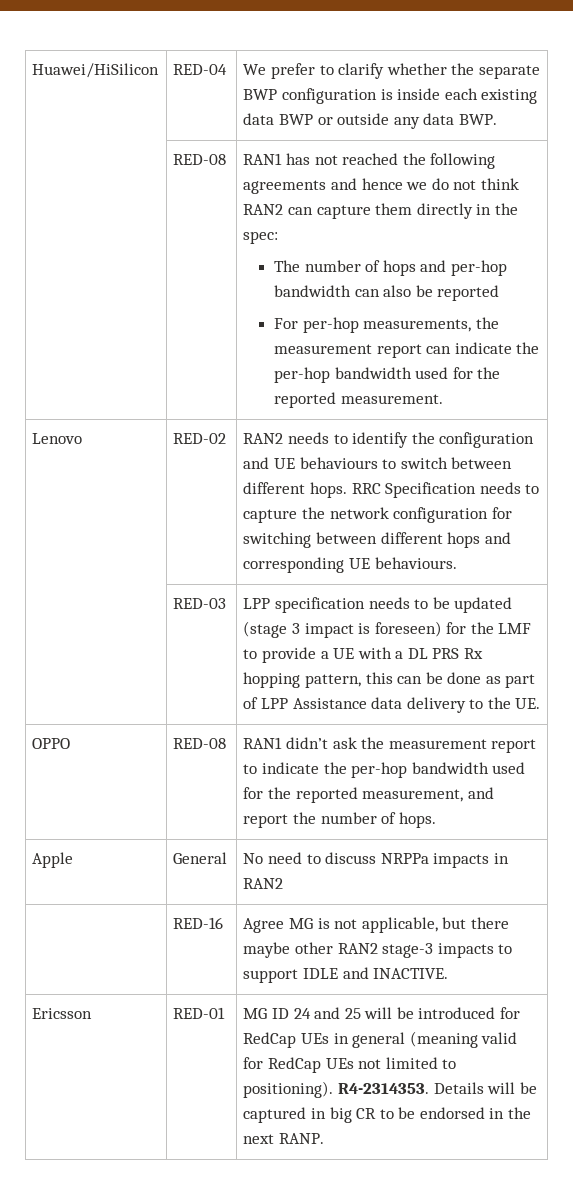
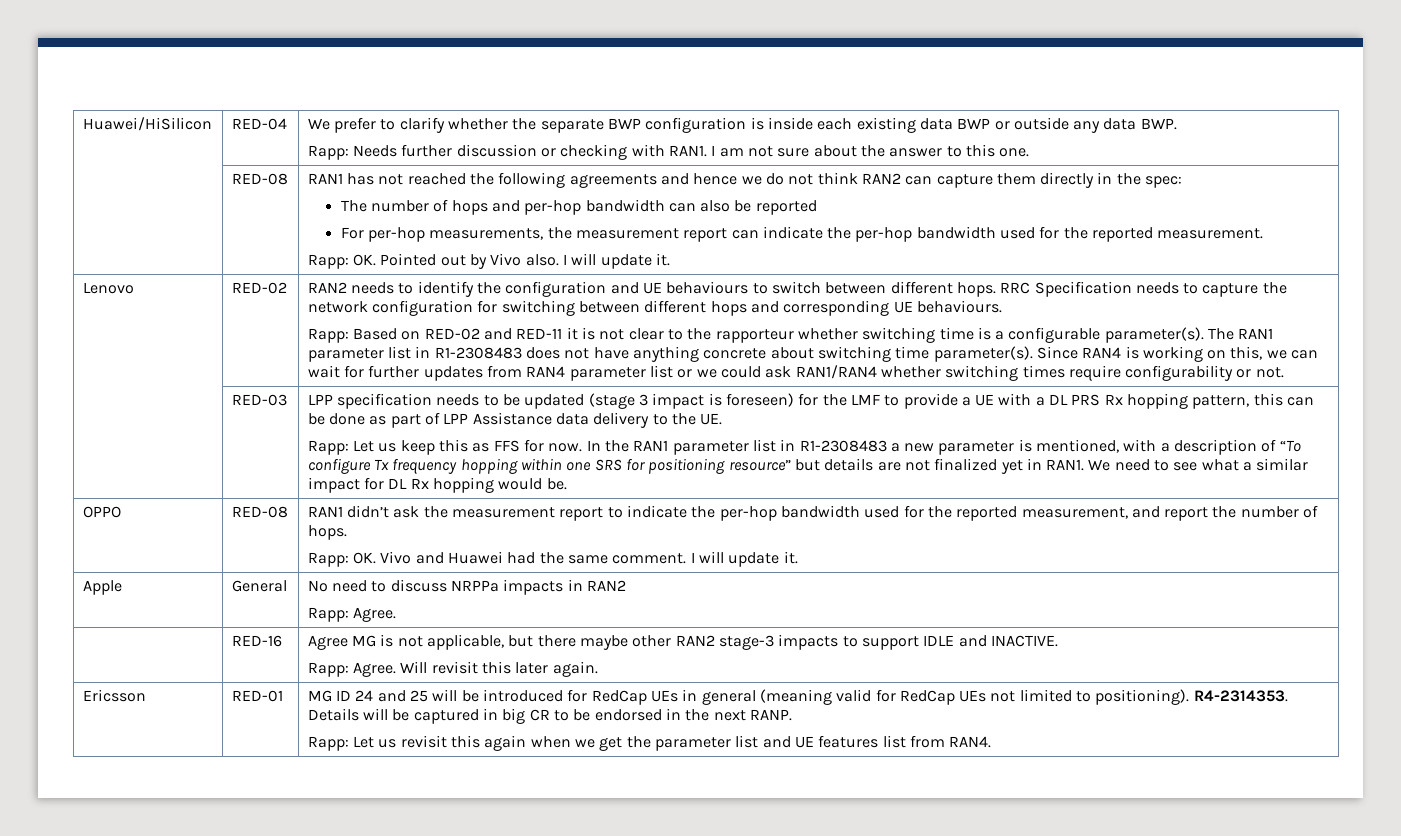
(497, 119) none -> [307,144,1030,160] // Rapp: Needs further discussion or checking with RAN1. I am not sure about the answer to this one.
(443, 399) none -> [307,253,670,269] // Rapp: OK. Pointed out by Vivo also. I will update it.
(457, 563) none -> [307,327,1274,343] [307,346,1319,362] [307,365,1284,381] // Rapp: Based on RED-02 and RED-11 it is not clear to the rapporteur whether switching time is a configurable parameter(s). The RAN1 parameter list in R1-2308483 does not have anything concrete about switching time parameter(s). Since RAN4 is working on this, we can wait for further updates from RAN4 parameter list or we could ask RAN1/RAN4 whether switching times require configurability or not.
(541, 703) none -> [307,439,1301,455] [307,458,1309,474] [307,477,567,493] // Rapp: Let us keep this as FFS for now. In the RAN1 parameter list in R1-2308483 a new parameter is mentioned, with a description of “To configure Tx frequency hopping within one SRS for positioning resource” but details are not finalized yet in RAN1. We need to see what a similar impact for DL Rx hopping would be.
(436, 820) none -> [307,551,798,567] // Rapp: OK. Vivo and Huawei had the same comment. I will update it.
(284, 883) none -> [307,607,397,622] // Rapp: Agree.
(449, 973) none -> [307,661,598,677] // Rapp: Agree. Will revisit this later again.
(324, 1138) none -> [307,735,992,751] // Rapp: Let us revisit this again when we get the parameter list and UE features list from RAN4.

